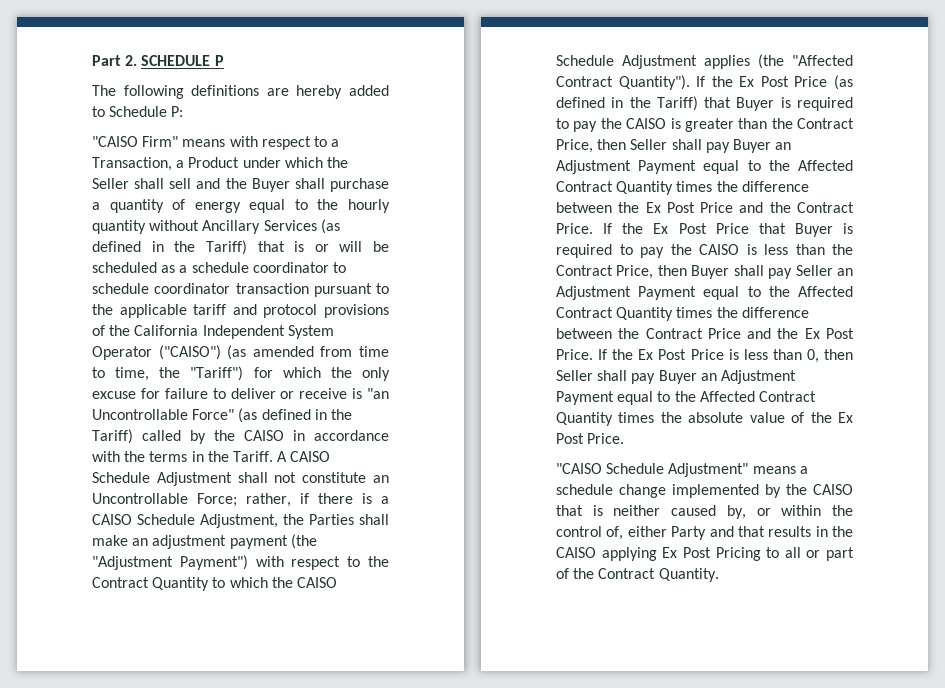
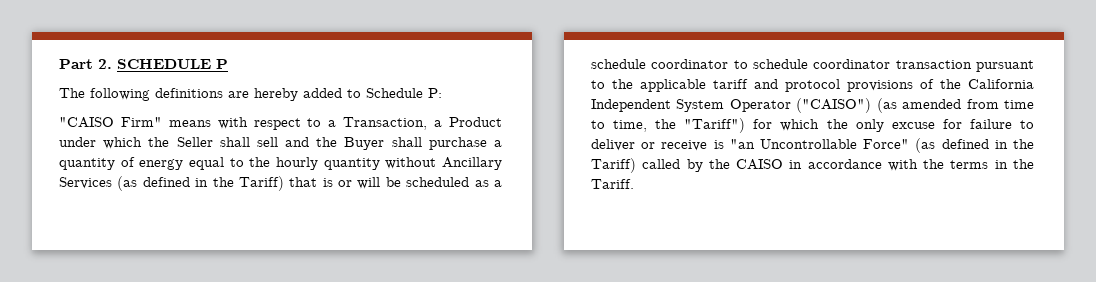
[277,451,331,462] [92,472,390,486] [92,493,389,507] [92,514,389,528] [92,534,317,549] [92,555,390,570] [92,577,337,591] [556,54,853,69] [556,75,853,90] [556,96,853,111] [556,118,854,132] [556,139,792,153] [556,160,853,174] [556,181,809,195] [556,202,854,213] [556,223,853,237] [556,244,853,258] [556,265,853,279] [556,286,853,300] [556,307,809,321] [556,328,854,339] [556,349,853,363] [556,370,796,384] [556,391,816,405] [556,412,853,426] [556,433,625,444] [556,463,808,477] [556,484,853,498] [556,505,853,519] [556,526,853,540] [556,547,854,561] [556,568,719,582] A CAISO Schedule Adjustment shall not constitute an Uncontrollable Force; rather, if there is a CAISO Schedule Adjustment, the Parties shall make an adjustment payment (the "Adjustment Payment") with respect to the Contract Quantity to which the CAISO Schedule Adjustment applies (the "Affected Contract Quantity"). If the Ex Post Price (as defined in the Tariff) that Buyer is required to pay the CAISO is greater than the Contract Price, then Seller shall pay Buyer an Adjustment Payment equal to the Affected Contract Quantity times the difference between the Ex Post Price and the Contract Price. If the Ex Post Price that Buyer is required to pay the CAISO is less than the Contract Price, then Buyer shall pay Seller an Adjustment Payment equal to the Affected Contract Quantity times the difference between the Contract Price and the Ex Post Price. If the Ex Post Price is less than 0, then Seller shall pay Buyer an Adjustment Payment equal to the Affected Contract Quantity times the absolute value of the Ex Post Price. // "CAISO Schedule Adjustment" means a schedule change implemented by the CAISO that is neither caused by, or within the control of, either Party and that results in the CAISO applying Ex Post Pricing to all or part of the Contract Quantity. -> (634, 184) none

